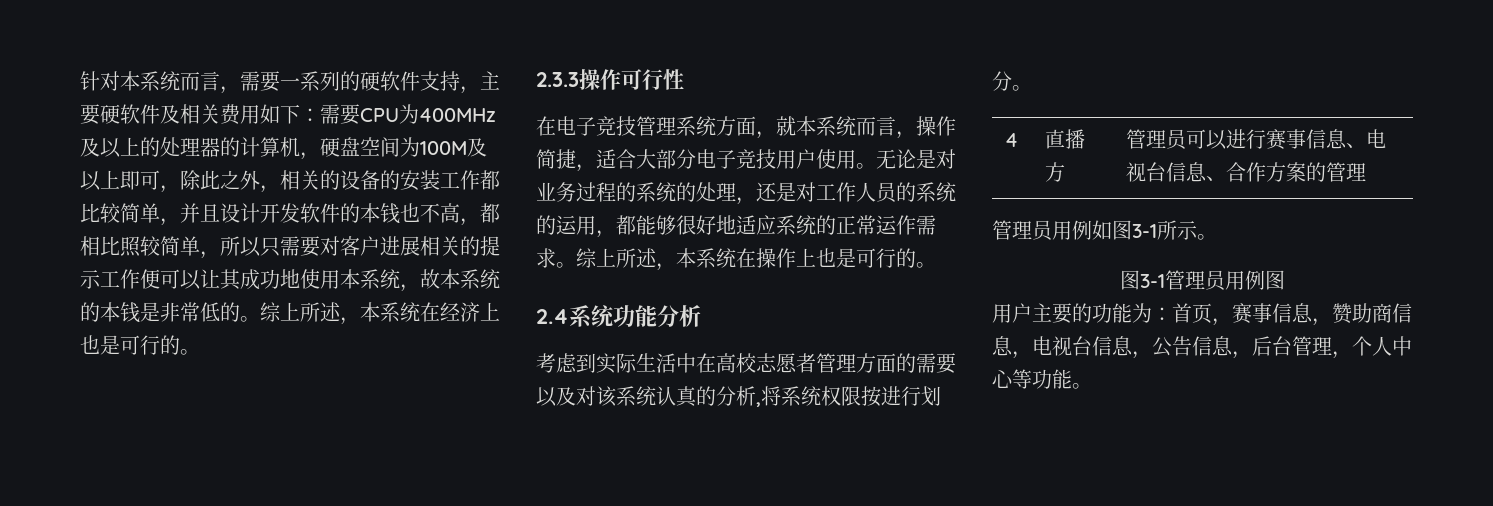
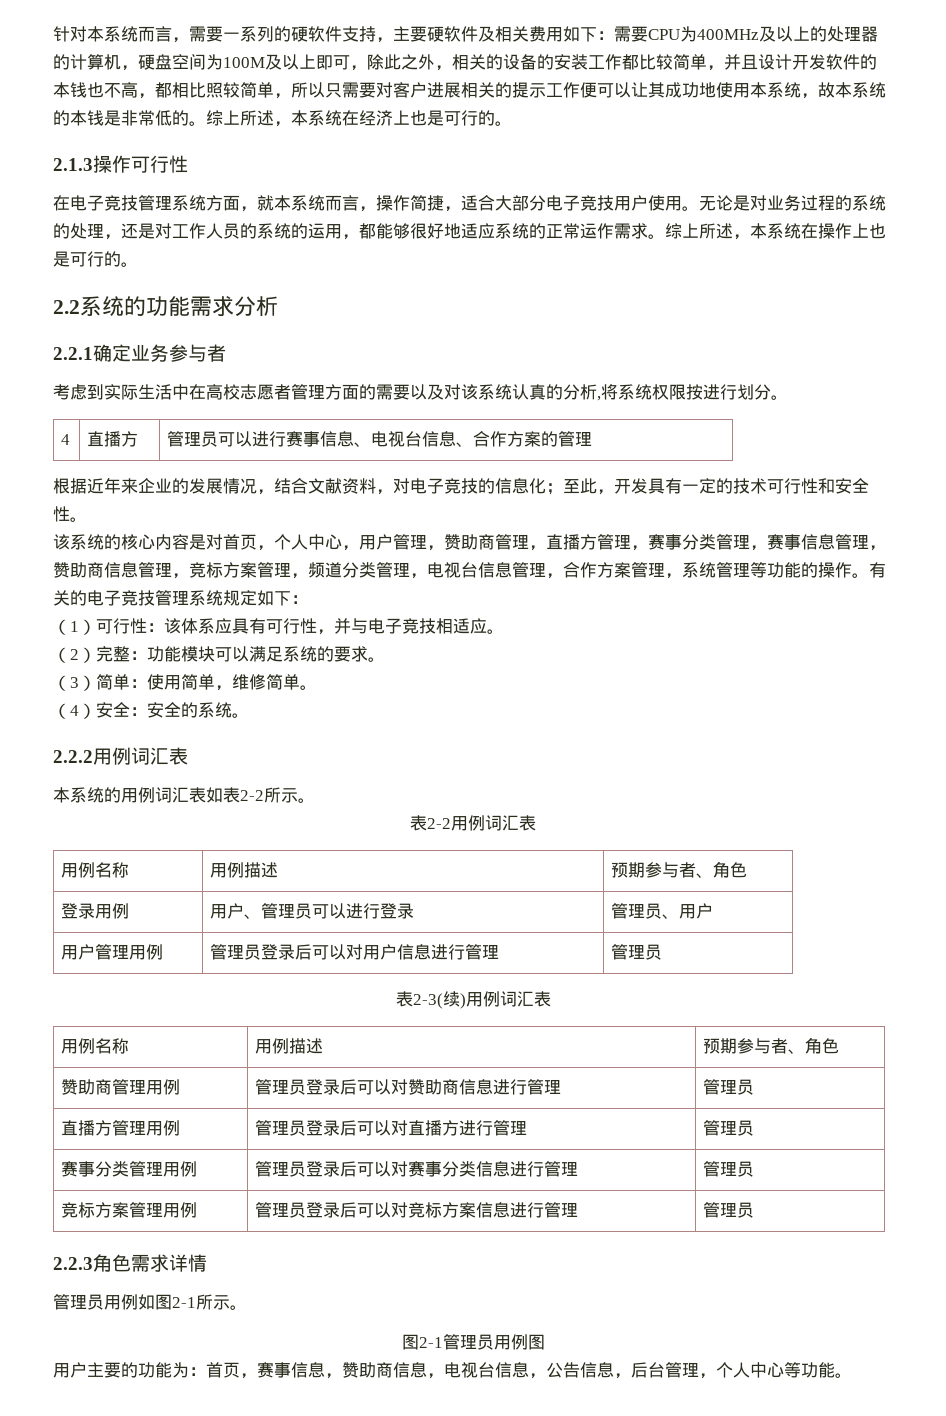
[536,72,579,87] 2.3.3 -> [53,158,93,171] 2.1.3
[536,305,701,328] 2.4系统功能分析 -> [53,296,278,317] [53,344,226,362] 2.2系统的功能需求分析 // 2.2.1确定业务参与者
(1367, 172) none -> [53,477,869,495] [53,506,87,522] [53,534,886,551] [53,562,886,579] [53,590,308,606] [53,618,504,635] [53,646,385,663] [53,674,317,691] [53,702,249,719] [53,747,188,765] [53,787,315,803] [410,815,536,831] [61,862,130,878] [210,862,279,878] [611,861,748,878] [61,903,130,919] [210,903,415,919] [611,903,714,919] [61,944,164,960] [210,944,500,960] [611,944,663,960] [395,991,551,1009] [61,1038,130,1054] [255,1038,324,1054] [703,1037,840,1054] [61,1079,181,1095] [255,1079,562,1095] [703,1079,755,1095] [61,1120,181,1136] [255,1120,528,1136] [703,1120,755,1136] [61,1161,198,1177] [255,1161,579,1177] [703,1161,755,1177] [61,1202,198,1218] [255,1202,579,1218] [703,1202,755,1218] [53,1254,207,1272] // 根据近年来企业的发展情况，结合文献资料，对电子竞技的信息化；至此，开发具有一定的技术可行性和安全性。 // 该系统的核心内容是对首页，个人中心，用户管理，赞助商管理，直播方管理，赛事分类管理，赛事信息管理，赞助商信息管理，竞标方案管理，频道分类管理，电视台信息管理，合作方案管理，系统管理等功能的操作。有关的电子竞技管理系统规定如下： // （1）可行性：该体系应具有可行性，并与电子竞技相适应。 // （2）完整：功能模块可以满足系统的要求。 // （3）简单：使用简单，维修简单。 // （4）安全：安全的系统。 // 2.2.2用例词汇表 // 本系统的用例词汇表如表2-2所示。 // 表2-2用例词汇表 // 用例名称 | 用例描述 | 预期参与者、角色 // 登录用例 | 用户、管理员可以进行登录 | 管理员、用户 // 用户管理用例 | 管理员登录后可以对用户信息进行管理 | 管理员 // 表2-3(续)用例词汇表 // 用例名称 | 用例描述 | 预期参与者、角色 // 赞助商管理用例 | 管理员登录后可以对赞助商信息进行管理 | 管理员 // 直播方管理用例 | 管理员登录后可以对直播方进行管理 | 管理员 // 赛事分类管理用例 | 管理员登录后可以对赛事分类信息进行管理 | 管理员 // 竞标方案管理用例 | 管理员登录后可以对竞标方案信息进行管理 | 管理员 // 2.2.3角色需求详情
[1132,224,1157,238] 3-1 -> [172,1297,196,1308] 2-1
[1140,274,1165,288] 3-1 -> [418,1337,443,1348] 2-1

